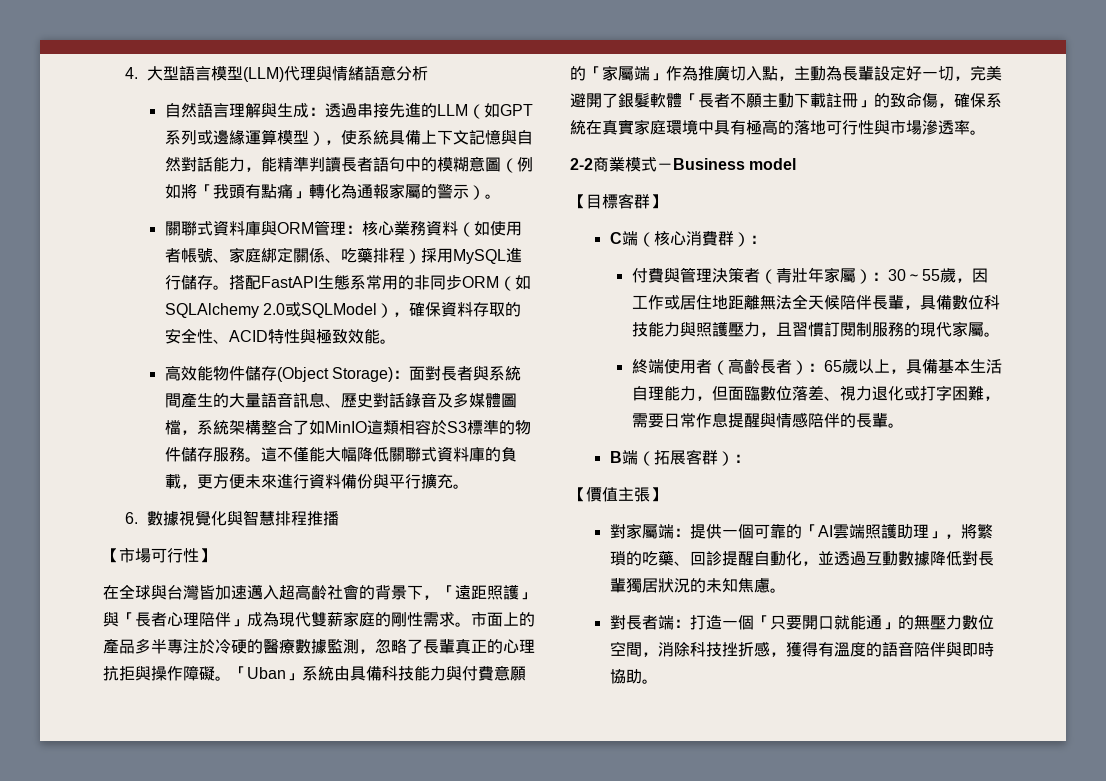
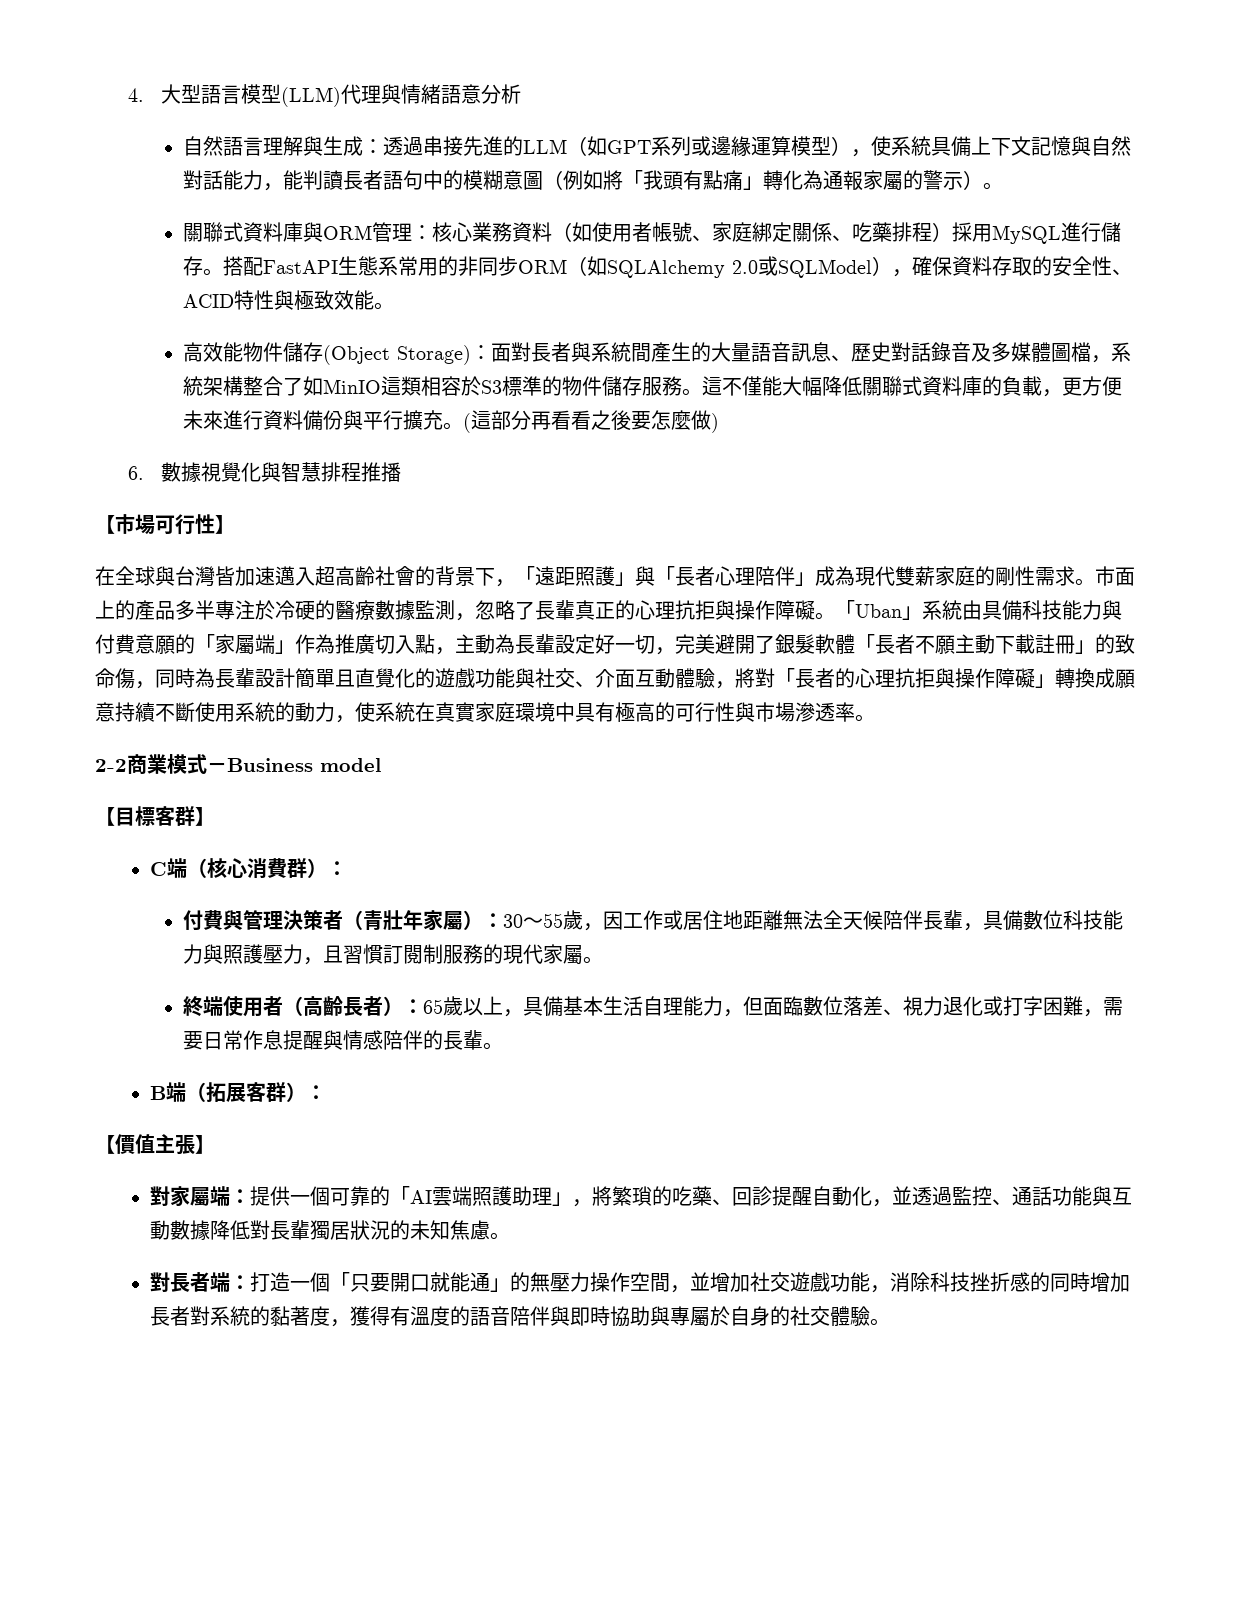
[276,156,309,172] 精準 -> (304, 180) none
(469, 486) none -> [463,410,720,433] (這部分再看看之後要怎麼做)
[954,93,986,108] 確保 -> [155,668,1135,689] [95,702,375,723] 同時為長輩設計簡單且直覺化的遊戲功能與社交、介面互動體驗，將對「長者的心理抗拒與操作障礙」轉換成願意持續不斷使用系統的動力，使
[794,120,826,135] 落地 -> (675, 712) none
(866, 558) none -> [952,1186,1113,1206] 監控、通話功能與
[961,615,994,630] [609,641,770,657] 數位空間，消除科技挫折感 -> [590,1272,1131,1293] [150,1306,331,1326] 操作空間，並增加社交遊戲功能，消除科技挫折感的同時增加長者對系統的黏著度
(642, 676) none -> [650,1306,871,1327] 與專屬於自身的社交體驗

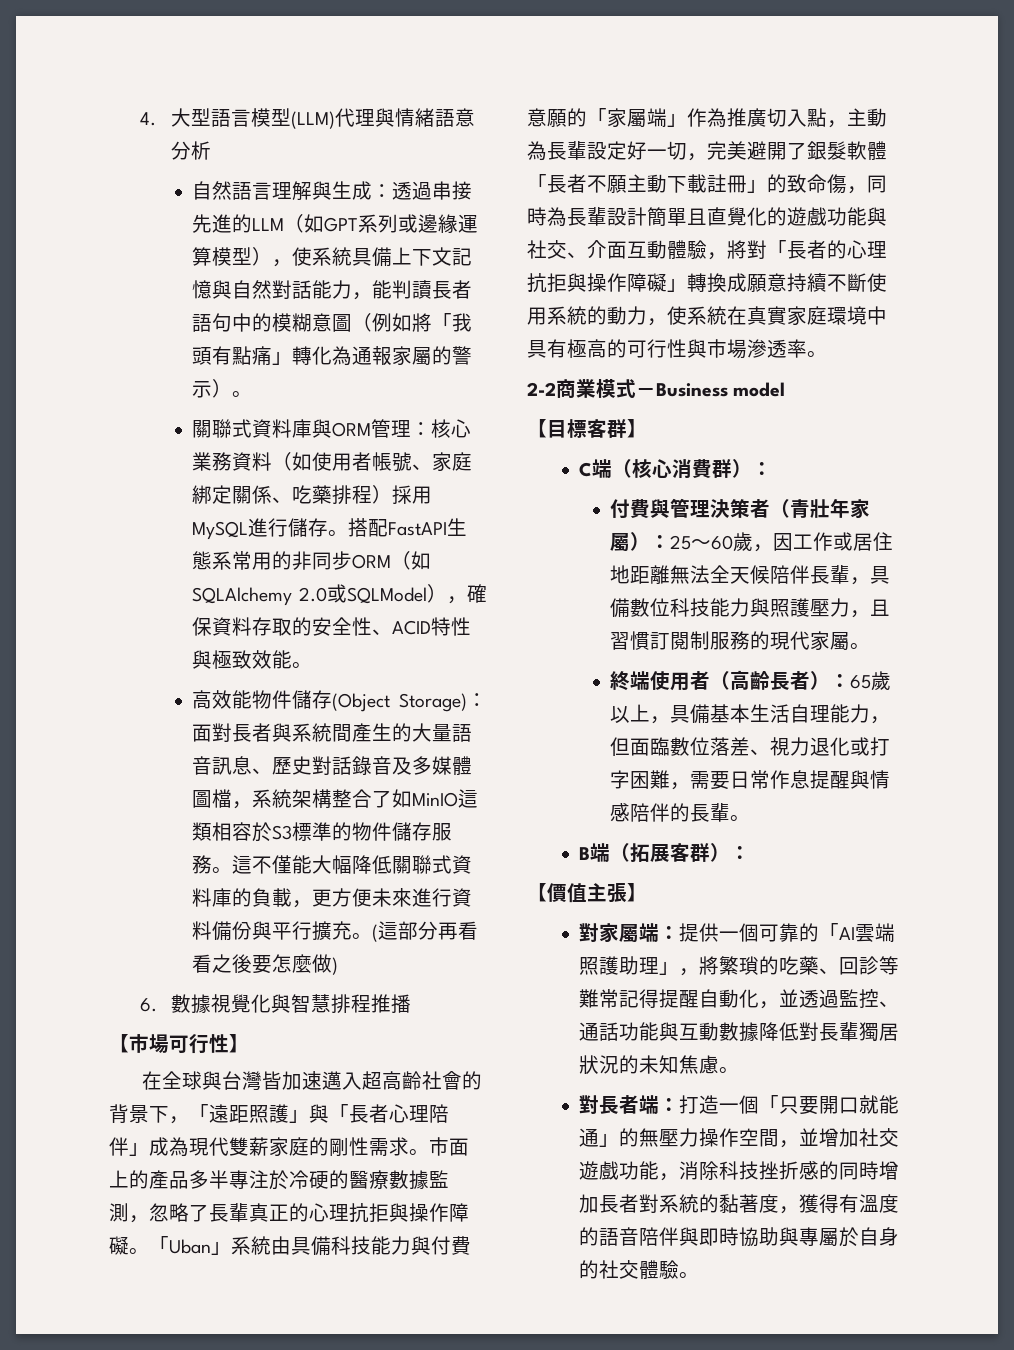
[503,913,564,928] 30～55 -> [670,535,734,550] 25～60
(773, 1196) none -> [879,956,900,975] [579,989,660,1008] 等難常記得

